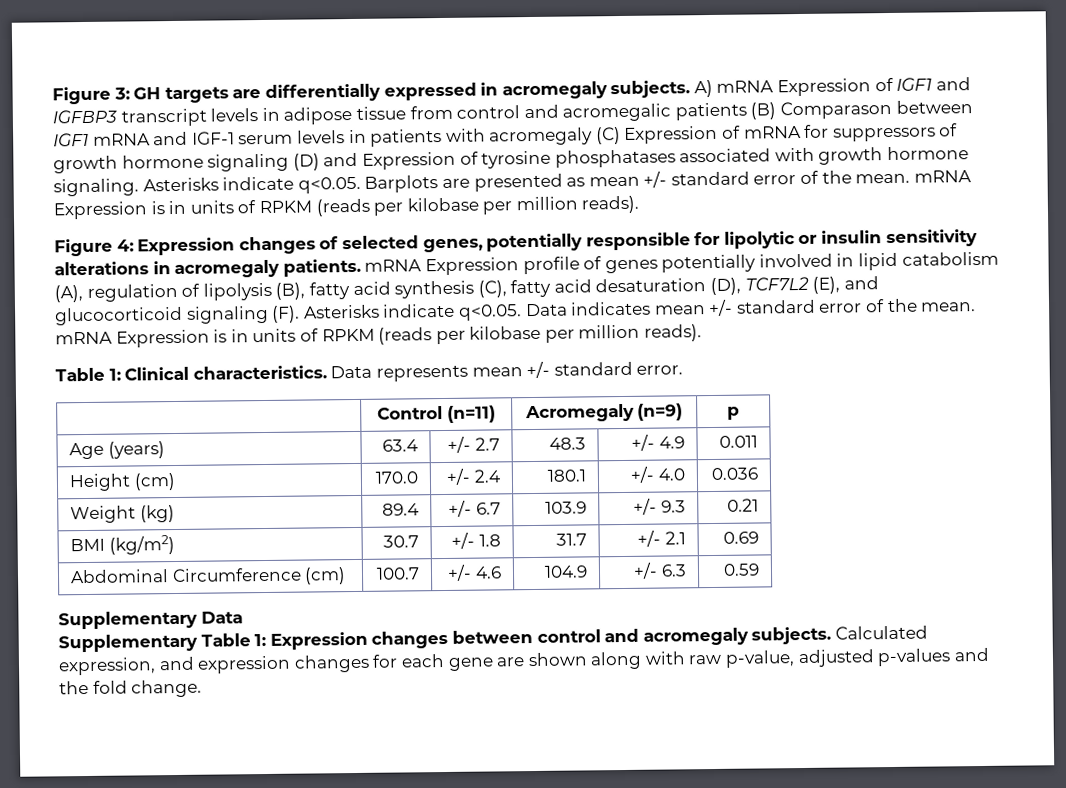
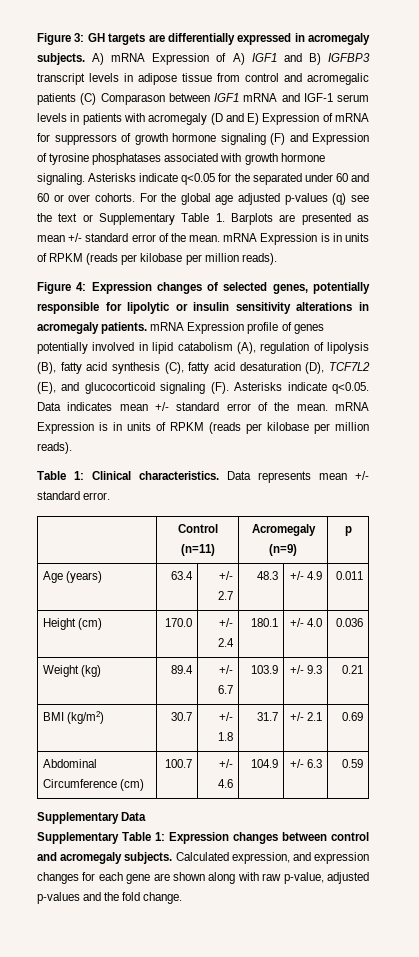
(894, 84) none -> [232,53,245,65] A)
(971, 84) none -> [308,53,321,65] B)
[750,102,777,120] (B) -> [80,93,97,105] (C)
[595,127,621,145] (C) -> [210,113,260,125] (D and E)
[292,153,320,171] (D) -> [270,133,285,145] (F)
[297,176,361,194] q<0.05. -> [181,173,369,185] [37,193,369,205] [37,213,225,225] q<0.05 for the separated under 60 and 60 or over cohorts. For the global age adjusted p-values (q) see the text or Supplementary Table 1.

